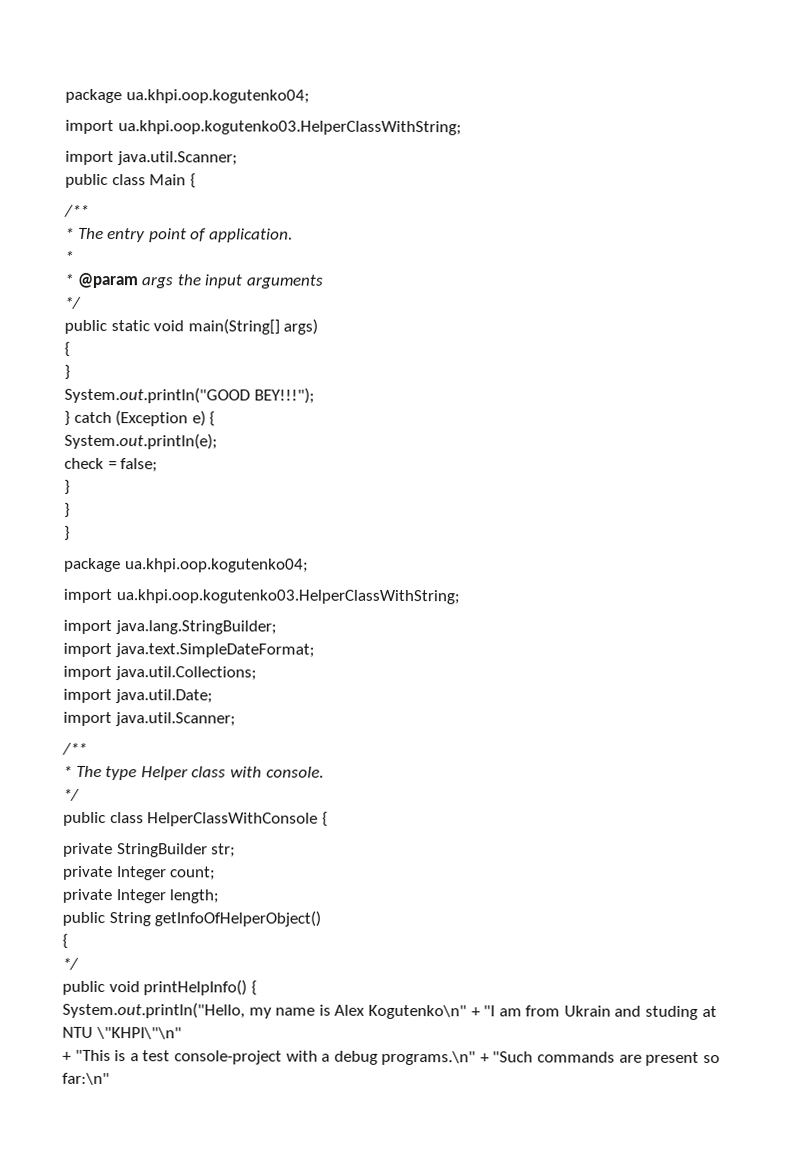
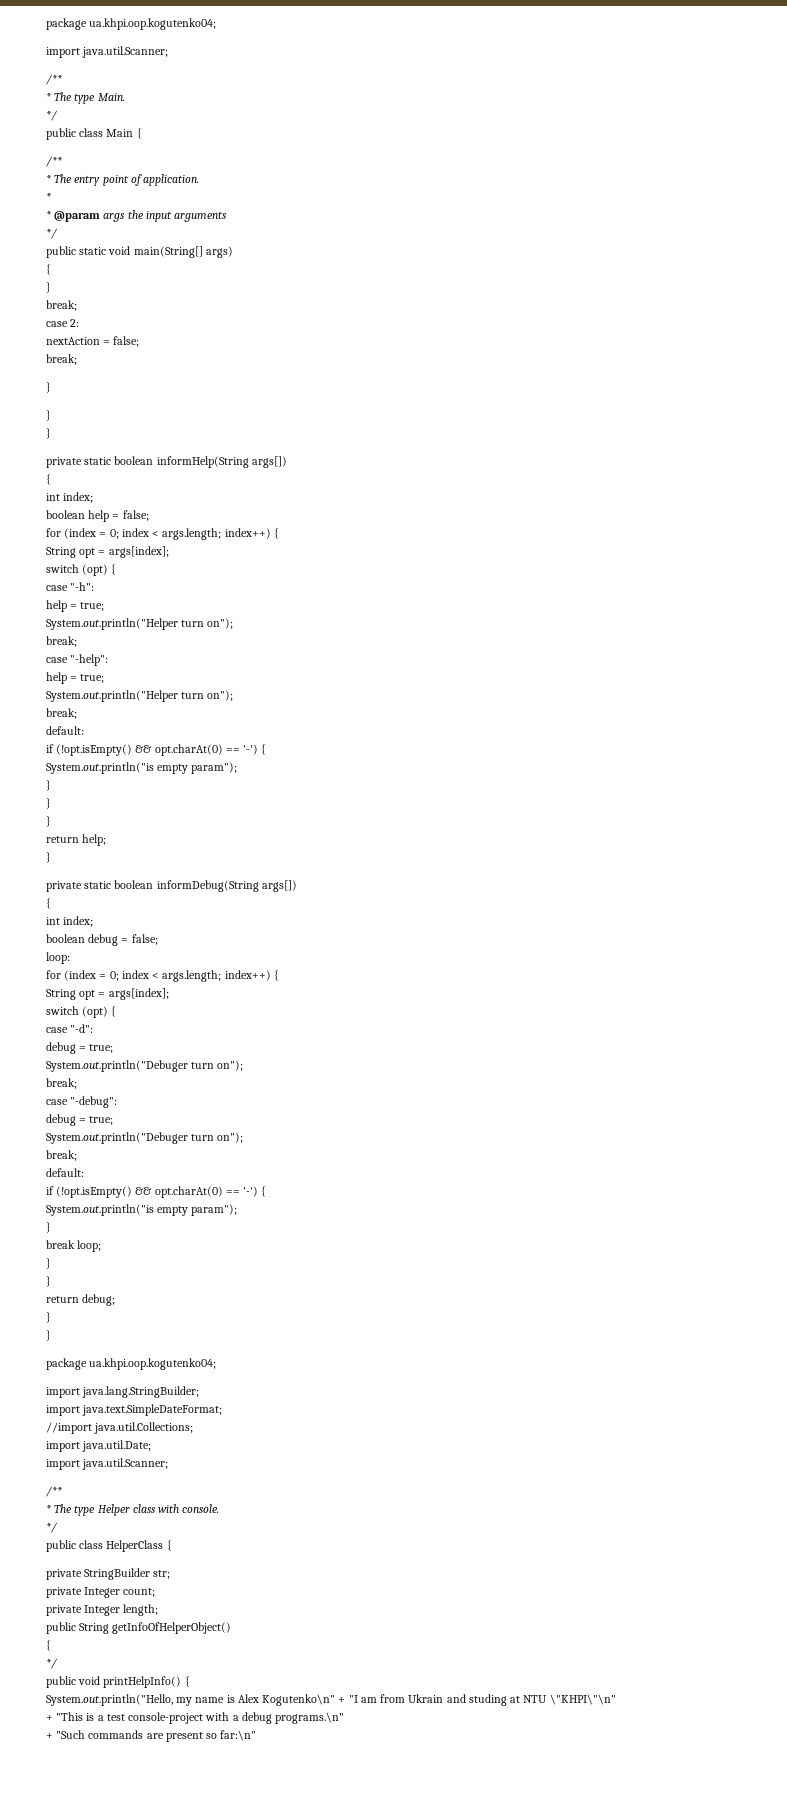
[65,88,310,104] [65,119,462,136] [65,150,238,166] package ua.khpi.oop.kogutenko04; // import ua.khpi.oop.kogutenko03.HelperClassWithString; // import java.util.Scanner; -> [46,18,217,30] [46,46,169,58] [46,74,62,85] [46,92,125,104] [46,110,58,121] package ua.khpi.oop.kogutenko04; // import java.util.Scanner; // /** // * The type Main. // */
[64,386,315,404] [64,410,216,427] [64,432,218,450] [64,457,159,473] [64,479,70,495] [64,502,70,518] [64,525,70,541] [64,557,309,573] [63,588,460,605] System.out.println("GOOD BEY!!!"); // } catch (Exception e) { // System.out.println(e); // check = false; // } // } // } // package ua.khpi.oop.kogutenko04; // import ua.khpi.oop.kogutenko03.HelperClassWithString; -> [46,300,77,311] [46,319,80,327] [46,336,140,347] [46,354,77,365] [46,382,51,393] [46,410,51,421] [46,428,51,439] [46,456,287,468] [46,474,51,485] [46,492,94,503] [46,510,149,522] [46,528,279,540] [46,546,169,558] [46,564,117,576] [46,582,95,591] [46,600,105,612] [46,618,234,630] [46,636,77,647] [46,654,109,666] [46,672,105,684] [46,690,234,702] [46,708,77,719] [46,726,84,735] [46,744,267,756] [46,762,238,774] [46,780,51,791] [46,798,51,809] [46,816,51,827] [46,834,107,846] [46,852,51,863] [46,880,297,892] [46,898,51,909] [46,916,94,927] [46,934,158,946] [46,952,70,964] [46,970,279,982] [46,988,169,1000] [46,1006,117,1018] [46,1024,94,1033] [46,1042,114,1054] [46,1060,244,1072] [46,1078,77,1089] [46,1096,118,1108] [46,1114,114,1126] [46,1132,244,1144] [46,1150,77,1161] [46,1168,84,1177] [46,1186,267,1198] [46,1204,238,1216] [46,1222,51,1233] [46,1240,102,1252] [46,1258,51,1269] [46,1276,51,1287] [46,1294,116,1306] [46,1312,51,1323] [46,1330,51,1341] [46,1358,217,1370] break; // case 2: // nextAction = false; // break; // } // } // } // private static boolean informHelp(String args[]) // { // int index; // boolean help = false; // for (index = 0; index < args.length; index++) { // String opt = args[index]; // switch (opt) { // case "-h": // help = true; // System.out.println("Helper turn on"); // break; // case "-help": // help = true; // System.out.println("Helper turn on"); // break; // default: // if (!opt.isEmpty() && opt.charAt(0) == '-') { // System.out.println("is empty param"); // } // } // } // return help; // } // private static boolean informDebug(String args[]) // { // int index; // boolean debug = false; // loop: // for (index = 0; index < args.length; index++) { // String opt = args[index]; // switch (opt) { // case "-d": // debug = true; // System.out.println("Debuger turn on"); // break; // case "-debug": // debug = true; // System.out.println("Debuger turn on"); // break; // default: // if (!opt.isEmpty() && opt.charAt(0) == '-') { // System.out.println("is empty param"); // } // break loop; // } // } // return debug; // } // } // package ua.khpi.oop.kogutenko04;
[63,665,112,681] import -> [46,1422,92,1434] //import
[147,812,319,827] HelperClassWithConsole -> [106,1540,164,1552] HelperClass
(477, 1058) none -> (345, 1718) //

